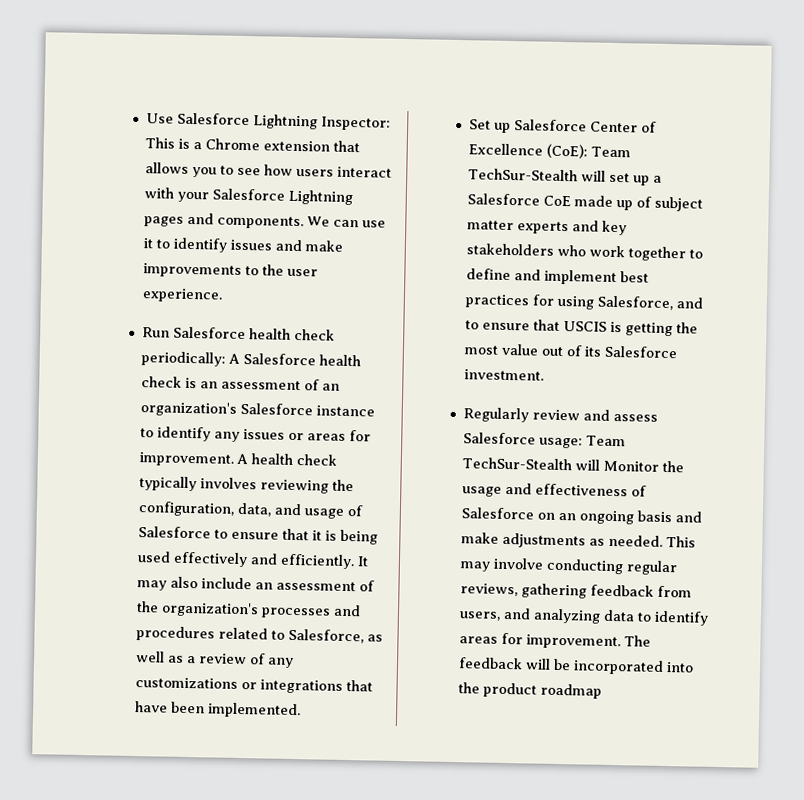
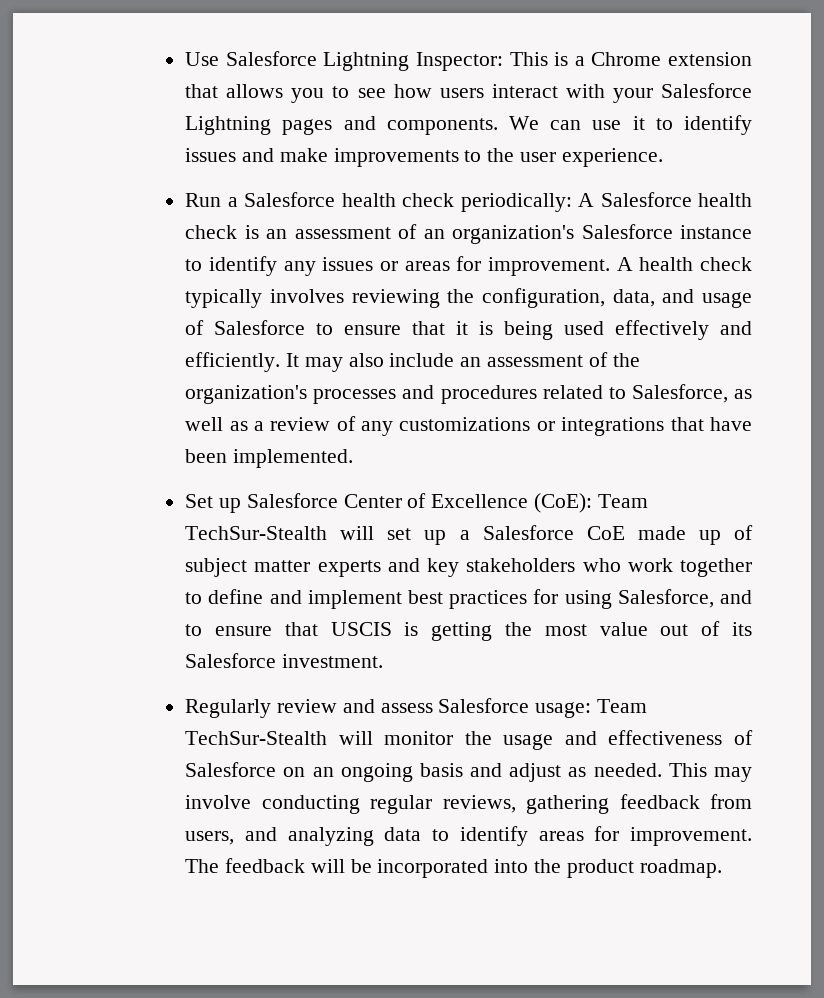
(171, 332) none -> [227,197,238,207] a
[603,460,660,472] Monitor -> [384,731,454,745] monitor
[461,532,587,549] make adjustments -> [509,763,562,782] adjust
[540,683,603,699] roadmap -> [639,859,722,878] roadmap.

